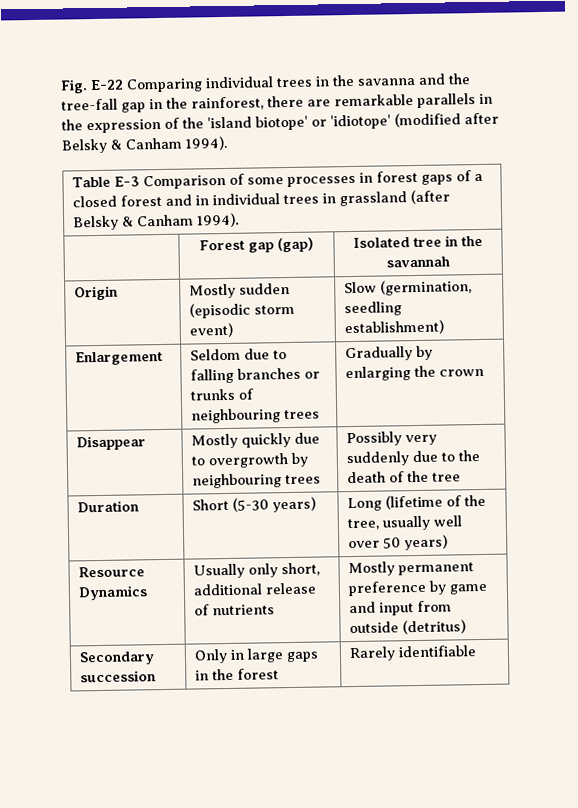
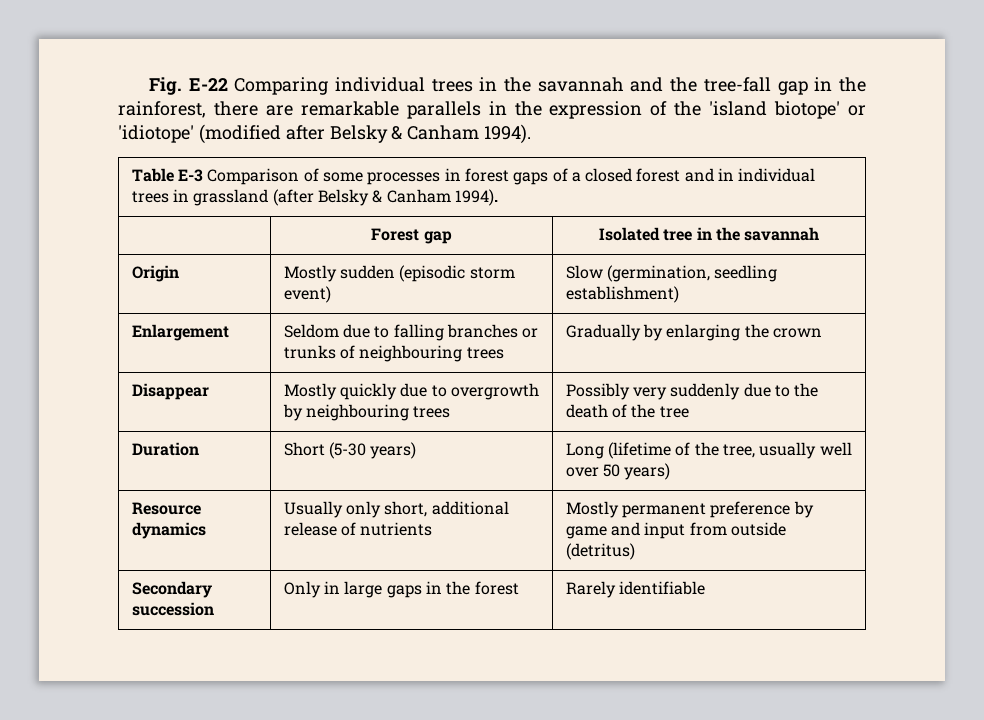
[357,77,416,86] savanna -> [537,77,624,92] savannah
[277,237,314,253] (gap) -> (452, 237) none
[78,585,149,601] Dynamics -> [131,522,206,539] dynamics

